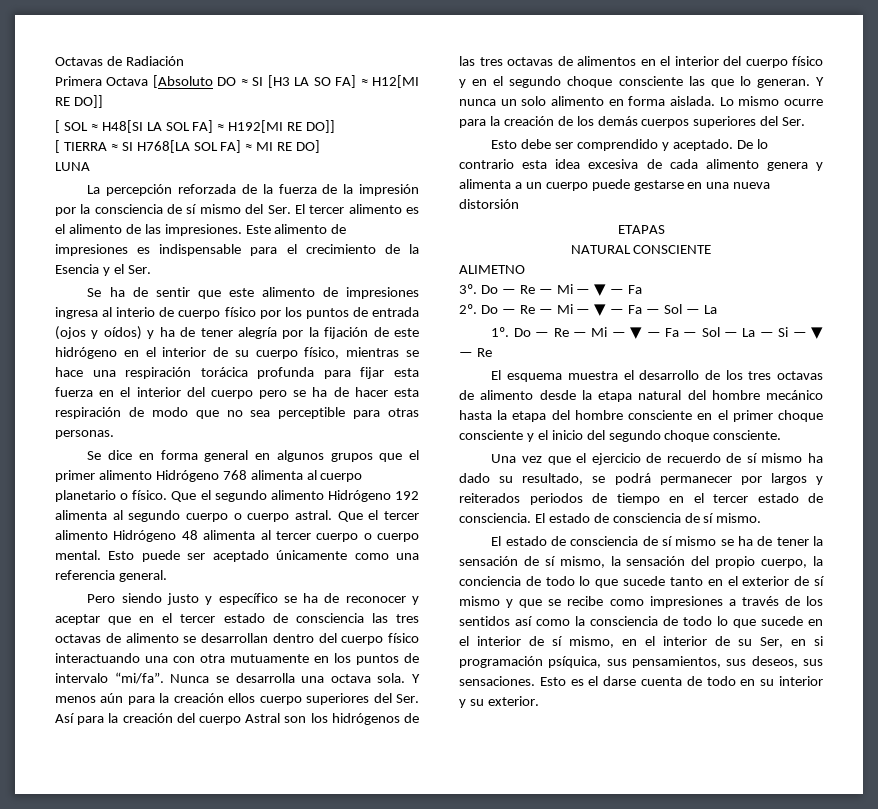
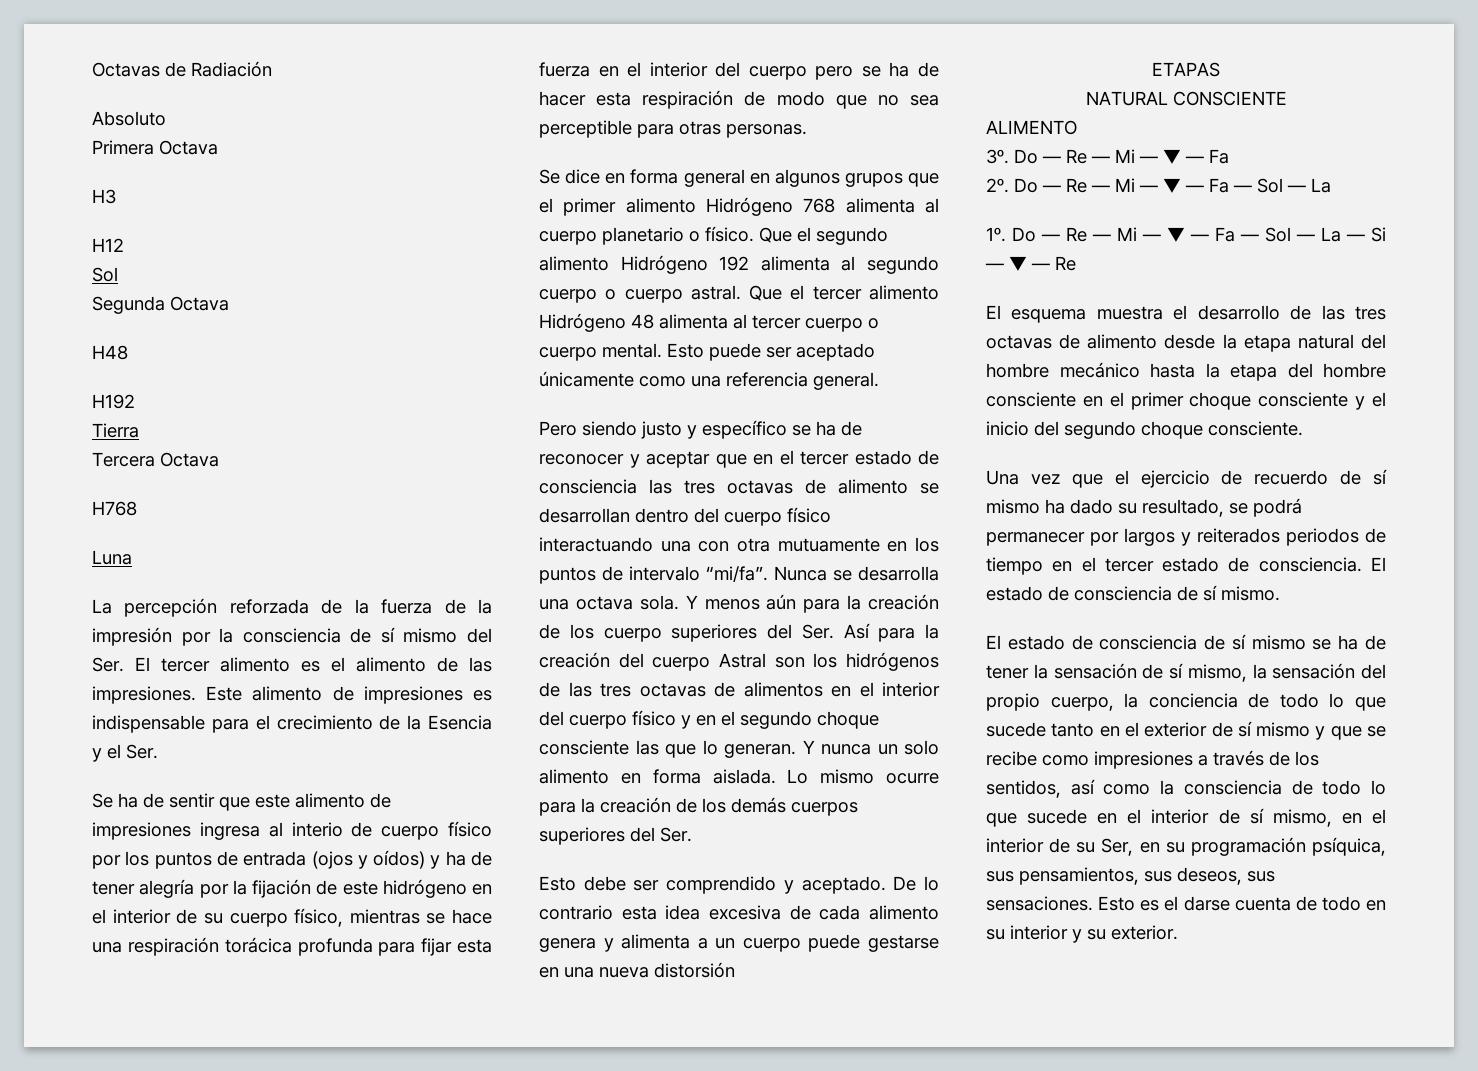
(184, 61) none -> [92,111,166,126] // Absoluto
[152,75,419,88] [55,95,103,108] [55,120,336,133] [55,140,321,153] [55,162,90,171] [Absoluto DO ≈ SI [H3 LA SO FA] ≈ H12[MI RE DO]] // [ SOL ≈ H48[SI LA SOL FA] ≈ H192[MI RE DO]] // [ TIERRA ≈ SI H768[LA SOL FA] ≈ MI RE DO] // LUNA -> [92,189,116,204] [92,238,124,252] [92,267,118,282] [92,296,229,314] [92,345,128,360] [92,394,135,409] [92,423,139,438] [92,452,219,467] [92,501,137,516] [92,550,132,565] // H3 // H12 // Sol // Segunda Octava // H48 // H192 // Tierra // Tercera Octava // H768 // Luna
[228,693,256,703] ellos -> [539,624,594,639] de los
[459,265,525,274] ALIMETNO -> [986,120,1077,135] ALIMENTO
[725,370,743,380] los -> [1321,305,1345,320] las
[459,616,510,626] sentidos -> [986,780,1061,798] sentidos,
[814,636,823,646] si -> [1165,842,1185,853] su

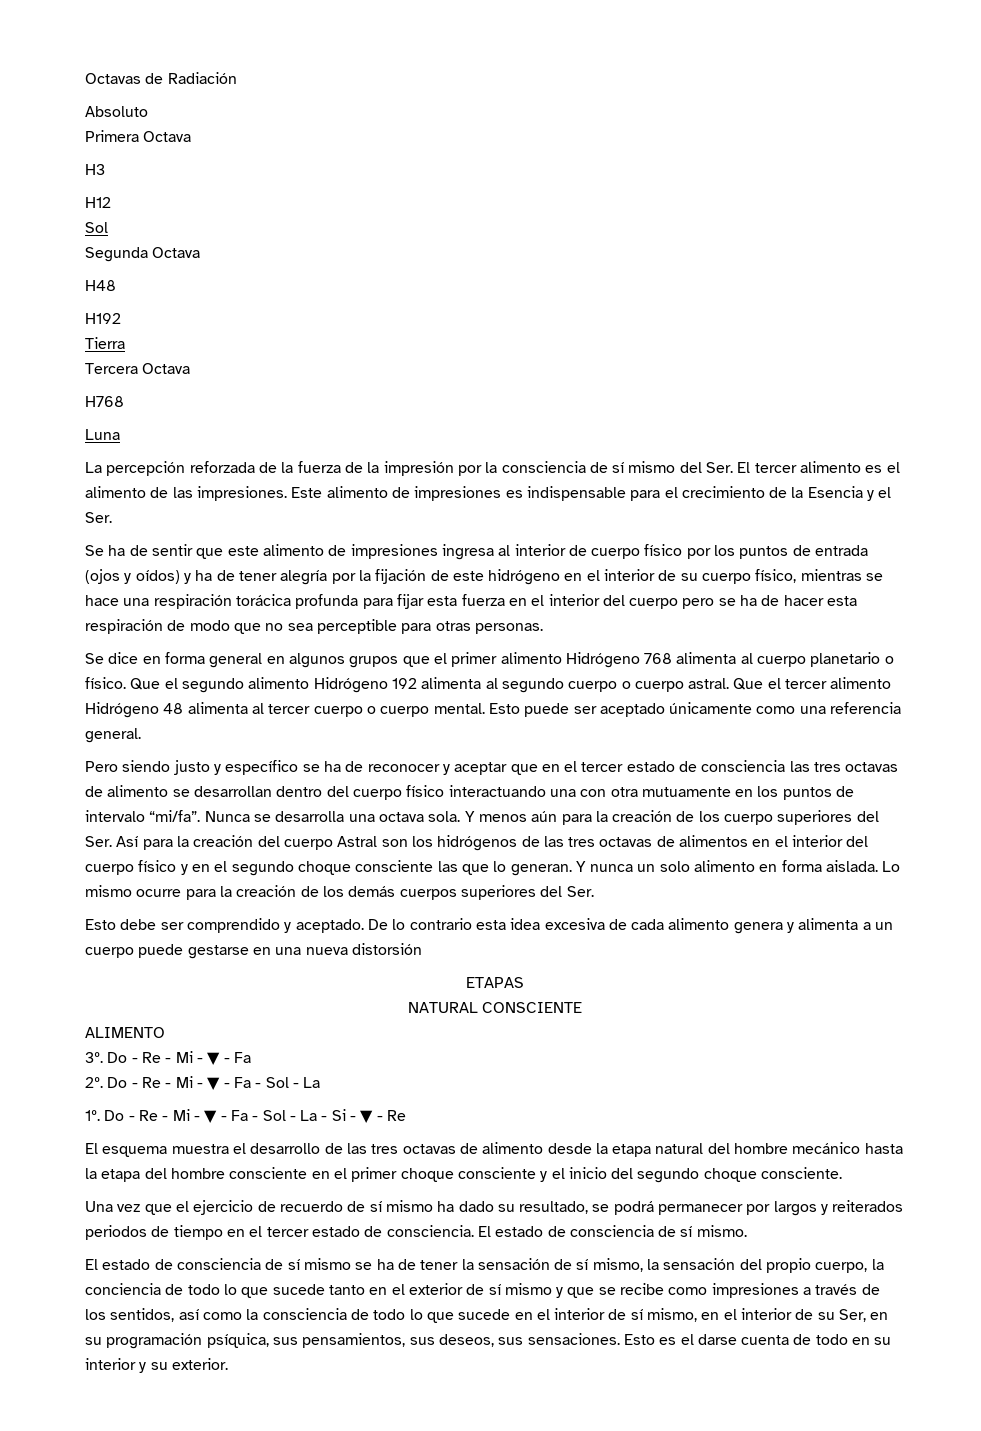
[291,822,343,837] interio -> [514,544,566,556] interior
[1042,149,1229,164] [986,178,1331,193] [986,227,1386,242] [985,256,1050,271] — Re — Mi — ▼ — Fa // 2º. Do — Re — Mi — ▼ — Fa — Sol — La // 1º. Do — Re — Mi — ▼ — Fa — Sol — La — Si — ▼ — -> [131,1051,251,1065] [85,1076,321,1090] [85,1109,383,1123] - Re - Mi - ▼ - Fa // 2º. Do - Re - Mi - ▼ - Fa - Sol - La // 1º. Do - Re - Mi - ▼ - Fa - Sol - La - Si - ▼ -

